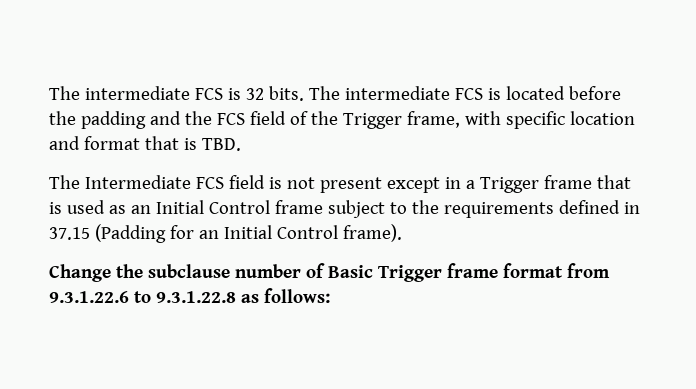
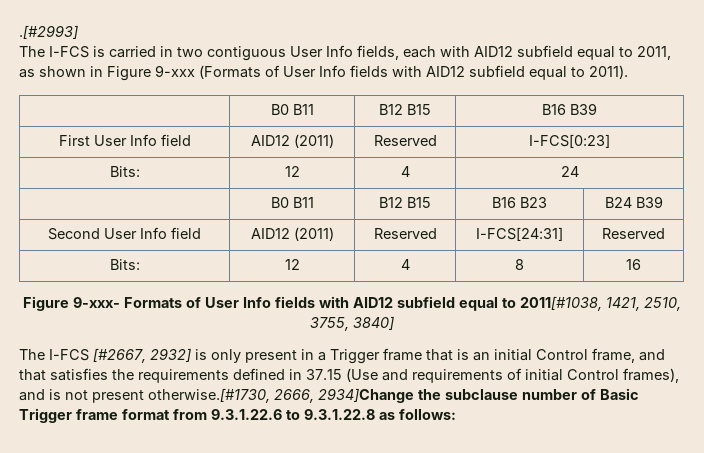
[49,86,621,101] [49,111,635,129] [49,136,241,151] [49,175,440,193] The intermediate FCS is 32 bits. The intermediate FCS is located before the padding and the FCS field of the Trigger frame, with specific location and format that is TBD. // The Intermediate FCS field is not present except -> [19,25,78,39] [19,45,671,61] [19,65,628,81] [270,104,314,115] [379,104,431,115] [542,103,597,115] [58,134,191,146] [250,134,334,148] [373,135,437,146] [529,134,610,148] [109,166,140,177] [284,166,300,177] [400,166,410,177] [560,166,579,177] [270,197,314,208] [379,197,431,208] [492,197,547,208] [604,196,663,208] [48,227,202,240] [250,227,334,241] [373,228,437,239] [476,227,563,241] [602,228,665,239] [109,259,140,270] [284,259,300,270] [400,259,410,270] [515,259,524,270] [626,259,641,270] [23,296,681,311] [310,316,394,331] [19,348,297,363] .[#2993] // The I-FCS is carried in two contiguous User Info fields, each with AID12 subfield equal to 2011, as shown in Figure 9-xxx (Formats of User Info fields with AID12 subfield equal to 2011). // | B0 B11 | B12 B15 | B16 B39 // First User Info field | AID12 (2011) | Reserved | I-FCS[0:23] // Bits: | 12 | 4 | 24 // | B0 B11 | B12 B15 | B16 B23 | B24 B39 // Second User Info field | AID12 (2011) | Reserved | I-FCS[24:31] | Reserved // Bits: | 12 | 4 | 8 | 16 // Figure 9-xxx- Formats of User Info fields with AID12 subfield equal to 2011[#1038, 1421, 2510, 3755, 3840] // The I-FCS [#2667, 2932] is only present
[66,200,407,218] used as an Initial Control frame subject to -> [473,348,665,363] [19,368,108,381] an initial Control frame, and that satisfies
[94,224,402,243] [49,264,111,282] (Padding for an Initial Control frame). // Change -> [346,368,679,383] [19,388,414,403] (Use and requirements of initial Control frames), and is not present otherwise.[#1730, 2666, 2934]Change

